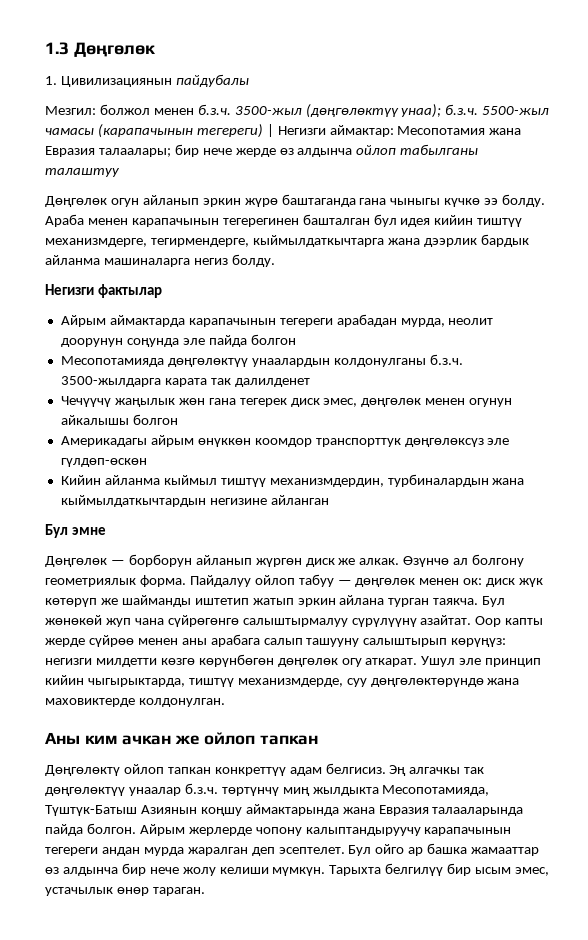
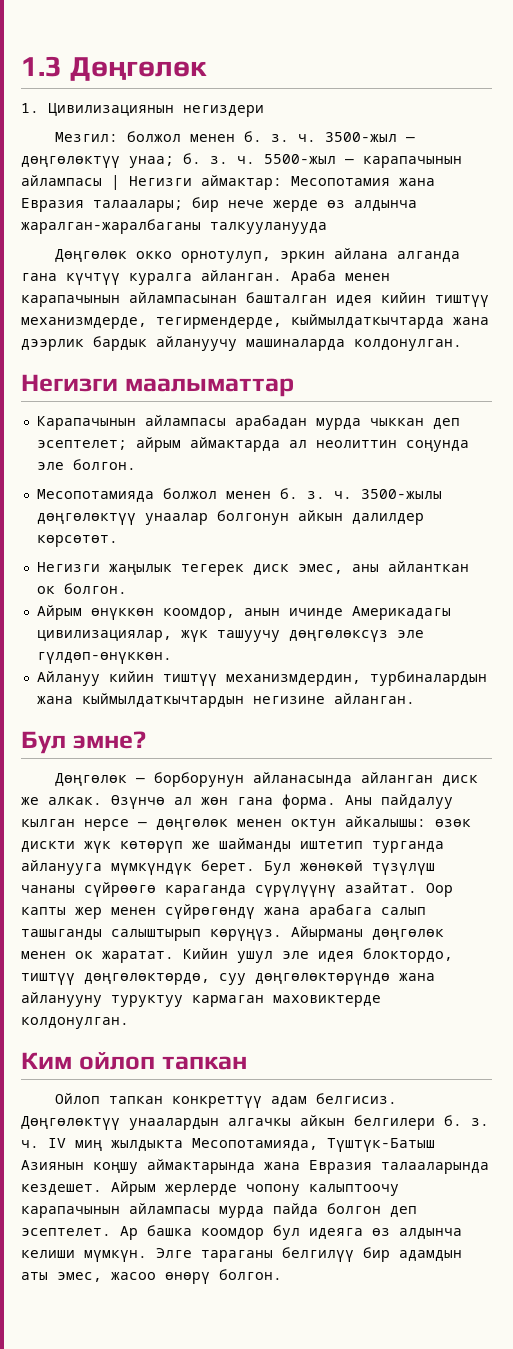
[175,74,249,87] пайдубалы -> [183,105,264,117] негиздери
[197,104,550,118] [45,124,263,138] б.з.ч. 3500-жыл (дөңгөлөктүү унаа); б.з.ч. 5500-жыл чамасы (карапачынын тегереги) -> [243,131,415,142] [21,153,462,168] [21,175,102,186] б. з. ч. 3500-жыл — дөңгөлөктүү унаа; б. з. ч. 5500-жыл — карапачынын айлампасы
[356,144,479,155] [45,168,120,177] [45,194,546,207] [45,214,523,227] [45,234,529,247] [45,254,275,267] [45,284,162,298] [60,314,494,327] [60,334,296,347] [60,354,463,367] [60,376,310,387] [60,396,513,407] [60,414,178,425] [60,435,510,447] [60,458,147,467] [60,475,217,485] ойлоп табылганы талаштуу // Дөңгөлөк огун айланып эркин жүрө баштаганда гана чыныгы күчкө ээ болду. Араба менен карапачынын тегерегинен башталган бул идея кийин тиштүү механизмдерге, тегирмендерге, кыймылдаткычтарга жана дээрлик бардык айланма машиналарга негиз болду. // Негизги фактылар // Айрым аймактарда карапачынын тегереги арабадан мурда, неолит доорунун соңунда эле пайда болгон // Месопотамияда дөңгөлөктүү унаалардын колдонулганы б.з.ч. 3500-жылдарга карата так далилденет // Чечүүчү жаңылык жөн гана тегерек диск эмес, дөңгөлөк менен огунун айкалышы болгон // Америкадагы айрым өнүккөн коомдор транспорттук дөңгөлөксүз эле гүлдөп-өскөн // Кийин айланма кыймыл -> [21,219,327,234] [54,248,460,263] [21,270,390,285] [21,292,489,307] [21,314,489,329] [21,336,462,351] [21,374,294,397] [36,415,460,430] [36,437,469,452] [36,459,136,470] [36,488,442,502] [36,510,424,525] [36,535,118,547] [36,561,469,576] [36,583,127,594] [36,605,451,620] [36,630,424,642] [36,652,172,664] [36,671,154,686] жаралган-жаралбаганы талкууланууда // Дөңгөлөк окко орнотулуп, эркин айлана алганда гана күчтүү куралга айланган. Араба менен карапачынын айлампасынан башталган идея кийин тиштүү механизмдерде, тегирмендерде, кыймылдаткычтарда жана дээрлик бардык айлануучу машиналарда колдонулган. // Негизги маалыматтар // Карапачынын айлампасы арабадан мурда чыккан деп эсептелет; айрым аймактарда ал неолиттин соңунда эле болгон. // Месопотамияда болжол менен б. з. ч. 3500-жылы дөңгөлөктүү унаалар болгонун айкын далилдер көрсөтөт. // Негизги жаңылык тегерек диск эмес, аны айланткан ок болгон. // Айрым өнүккөн коомдор, анын ичинде Америкадагы цивилизациялар, жүк ташуучу дөңгөлөксүз эле гүлдөп-өнүккөн. // Айлануу кийин
[270,495,329,505] [45,524,106,538] айланган // Бул эмне -> [333,693,415,704] [21,731,146,754] айланган. // Бул эмне?
[128,554,302,567] борборун айланып жүргөн -> [153,772,433,787] борборунун айланасында айланган
[472,554,525,567] [45,574,516,587] болгону геометриялык форма. Пайдалуу ойлоп табуу — дөңгөлөк менен ок: диск -> [201,794,453,809] [21,816,471,831] [21,841,75,852] жөн гана форма. Аны пайдалуу кылган нерсе — дөңгөлөк менен октун айкалышы: өзөк дискти
[252,595,506,607] [45,615,544,627] [45,634,507,647] [45,654,542,667] [45,675,520,687] [45,698,225,707] [45,732,200,745] жатып эркин айлана турган таякча. Бул жөнөкөй жуп чана сүйрөгөнгө салыштырмалуу сүрүлүүнү азайтат. Оор капты жерде сүйрөө менен аны арабага салып ташууну салыштырып көрүңүз: негизги милдетти көзгө көрүнбөгөн дөңгөлөк огу аткарат. Ушул эле принцип кийин чыгырыктарда, тиштүү механизмдерде, суу дөңгөлөктөрүндө жана маховиктерде колдонулган. // Аны ким ачкан же -> [372,841,444,853] [21,860,435,875] [21,882,453,897] [21,904,426,919] [21,926,444,941] [21,948,453,963] [21,973,435,985] [21,992,381,1007] [21,1017,129,1029] [21,1052,72,1069] турганда айланууга мүмкүндүк берет. Бул жөнөкөй түзүлүш чананы сүйрөөгө караганда сүрүлүүнү азайтат. Оор капты жер менен сүйрөгөндү жана арабага салып ташыганды салыштырып көрүңүз. Айырманы дөңгөлөк менен ок жаратат. Кийин ушул эле идея блоктордо, тиштүү дөңгөлөктөрдө, суу дөңгөлөктөрүндө жана айланууну туруктуу кармаган маховиктерде колдонулган. // Ким
[45,764,164,776] Дөңгөлөктү ойлоп -> [54,1093,100,1104] Ойлоп
[389,765,485,776] [45,783,279,796] Эң алгачкы так дөңгөлөктүү унаалар б.з.ч. төртүнчү -> [21,1115,489,1130] [21,1138,66,1148] Дөңгөлөктүү унаалардын алгачкы айкын белгилери б. з. ч. IV
[45,823,136,836] пайда болгон. -> [21,1184,102,1195] кездешет.
[305,827,512,836] [45,843,540,856] [45,863,550,876] [45,887,205,896] калыптандыруучу карапачынын тегереги андан мурда жаралган деп эсептелет. Бул ойго ар башка жамааттар өз алдынча бир нече жолу келиши мүмкүн. Тарыхта белгилүү бир ысым эмес, устачылык өнөр тараган. -> [309,1184,399,1196] [21,1203,417,1218] [21,1225,462,1240] [21,1247,462,1262] [21,1269,282,1284] калыптоочу карапачынын айлампасы мурда пайда болгон деп эсептелет. Ар башка коомдор бул идеяга өз алдынча келиши мүмкүн. Элге тараганы белгилүү бир адамдын аты эмес, жасоо өнөрү болгон.

